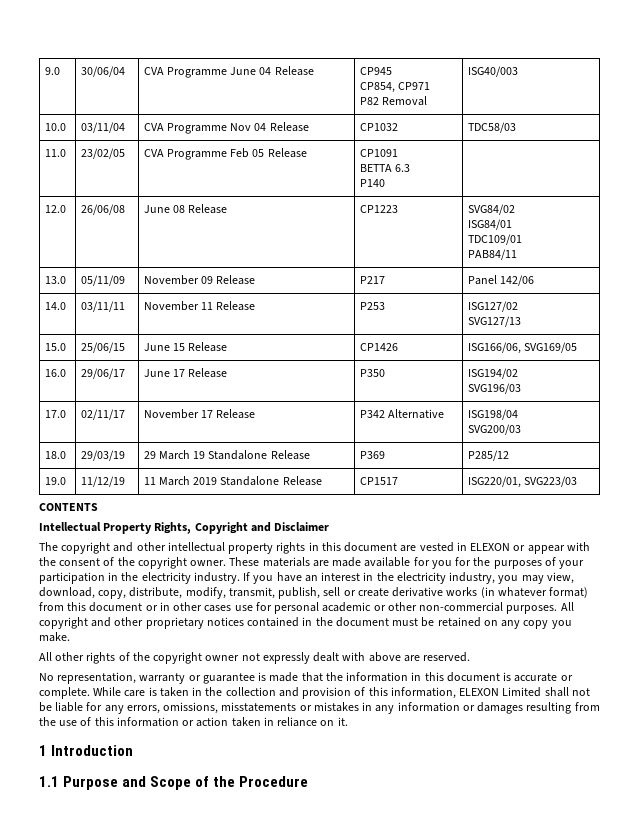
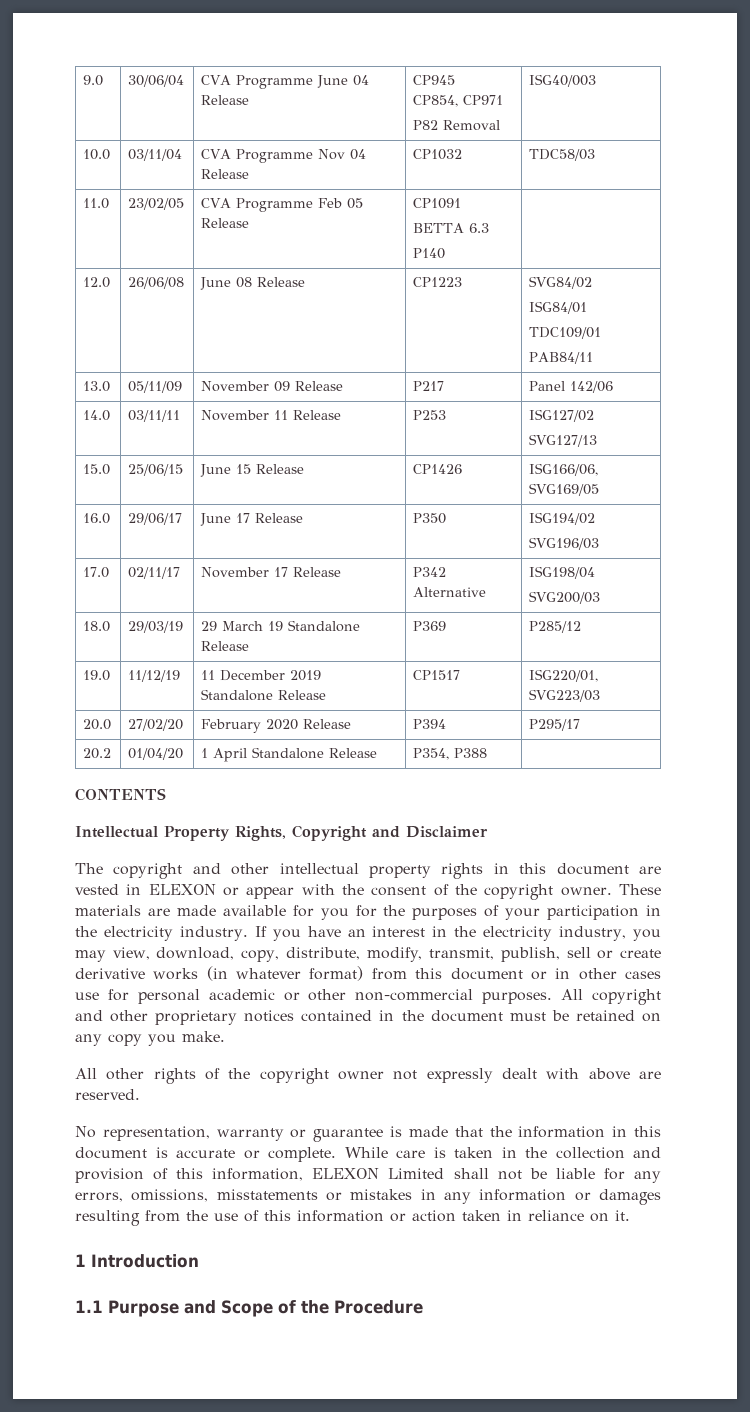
[158,476,190,486] March -> [220,670,286,681] December
(577, 481) none -> [83,719,112,730] [128,719,184,731] [201,719,352,733] [413,719,447,729] [529,719,581,731] [83,748,112,759] [128,748,184,760] [201,747,378,762] [413,748,488,760] // 20.0 | 27/02/20 | February 2020 Release | P394 | P295/17 // 20.2 | 01/04/20 | 1 April Standalone Release | P354, P388 |

